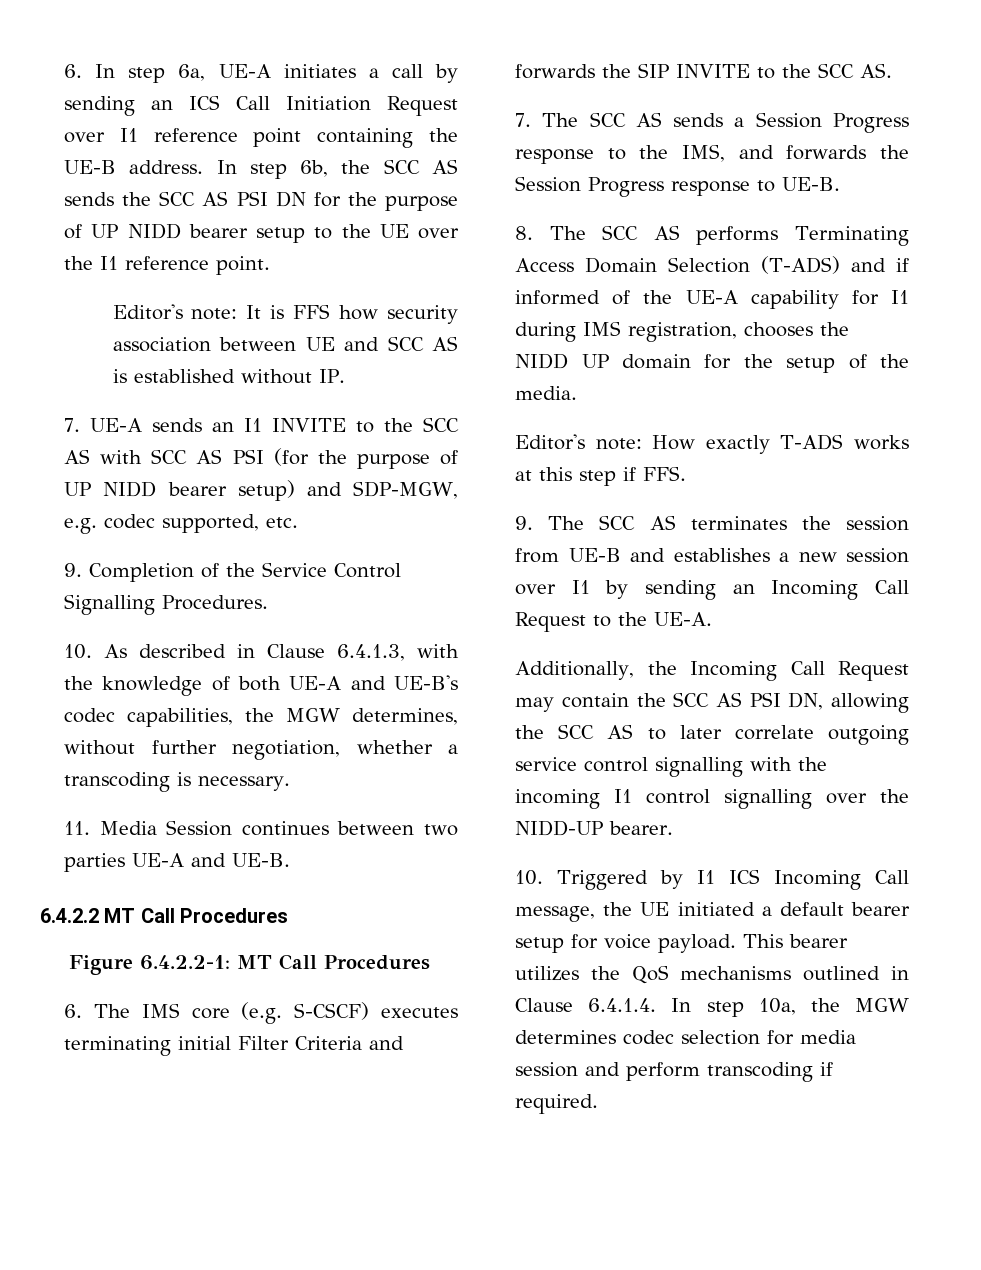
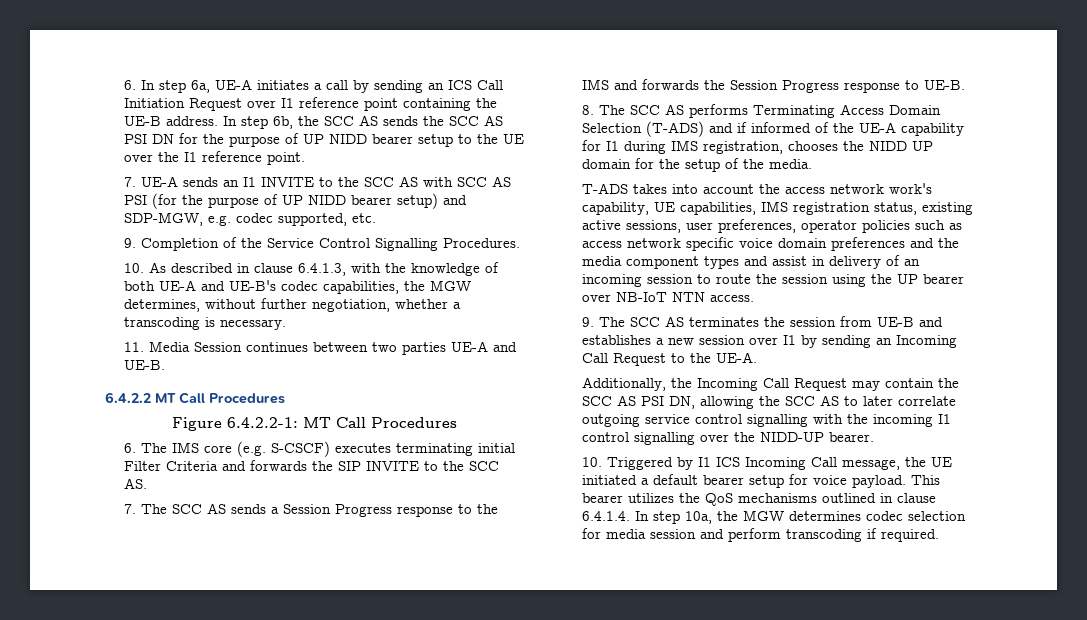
[112,304,458,324] [112,336,458,352] [112,369,345,384] // Editor's note: It is FFS how security association between UE and SCC AS is established without IP. -> (305, 158) none
[267,644,326,658] Clause -> [253,263,293,273] clause
[682,144,726,162] IMS, -> [581,79,609,90] IMS
[515,434,909,454] [515,466,687,486] Editor's note: How exactly T-ADS works at this step if FFS. -> [581,183,932,194] [581,201,973,215] [581,219,962,233] [581,237,959,251] [581,255,920,269] [581,274,964,287] [581,292,754,302] T-ADS takes into account the access network work's capability, UE capabilities, IMS registration status, existing active sessions, user preferences, operator policies such as access network specific voice domain preferences and the media component types and assist in delivery of an incoming session to route the session using the UP bearer over NB-IoT NTN access.
[515,998,574,1012] Clause -> [896,493,936,503] clause

